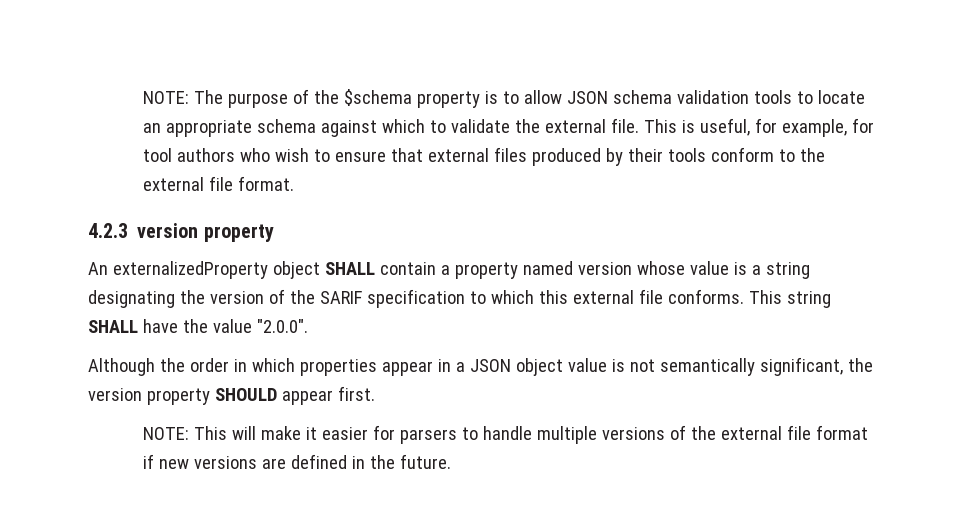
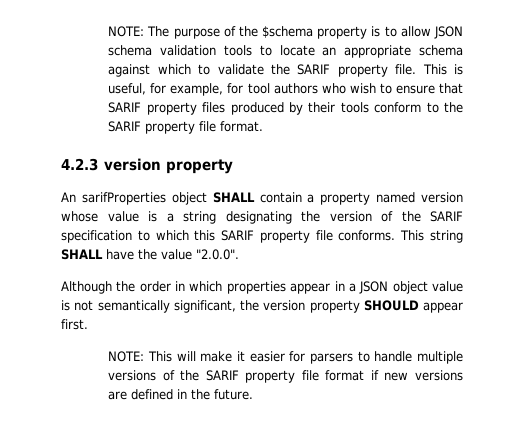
[545,119,607,133] external -> [297,64,388,77] SARIF property
[428,148,490,162] external -> [108,102,197,115] SARIF property
[143,177,205,191] external -> [108,121,196,134] SARIF property
[112,261,268,279] externalizedProperty -> [81,192,166,205] sarifProperties
[572,290,634,304] external -> [221,230,310,243] SARIF property
[721,426,783,440] external -> [205,370,296,383] SARIF property

